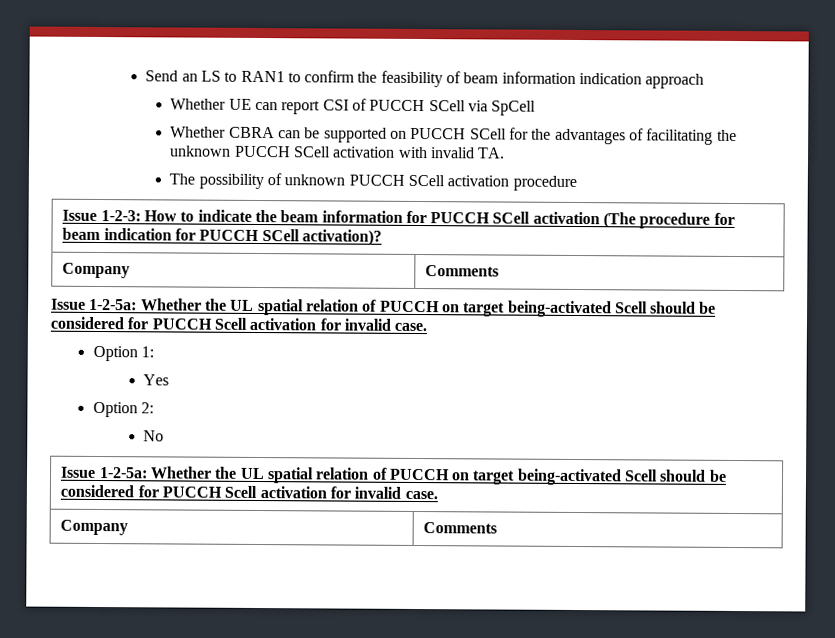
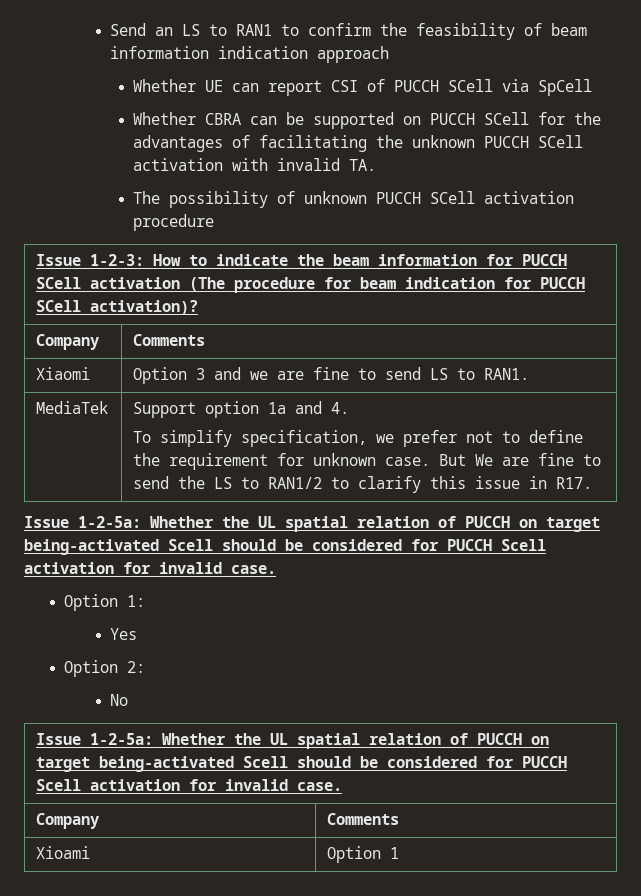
(500, 271) none -> [36,367,91,380] [133,367,530,384] [36,401,109,414] [133,401,350,418] [133,430,584,447] [133,453,602,470] [133,476,593,493] // Xiaomi | Option 3 and we are fine to send LS to RAN1. // MediaTek | Support option 1a and 4. // To simplify specification, we prefer not to define the requirement for unknown case. But We are fine to send the LS to RAN1/2 to clarify this issue in R17.
(498, 528) none -> [36,846,91,859] [327,846,400,863] // Xioami | Option 1

